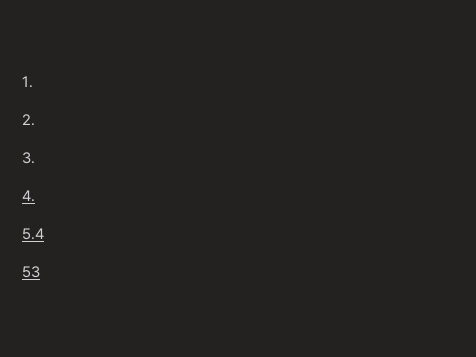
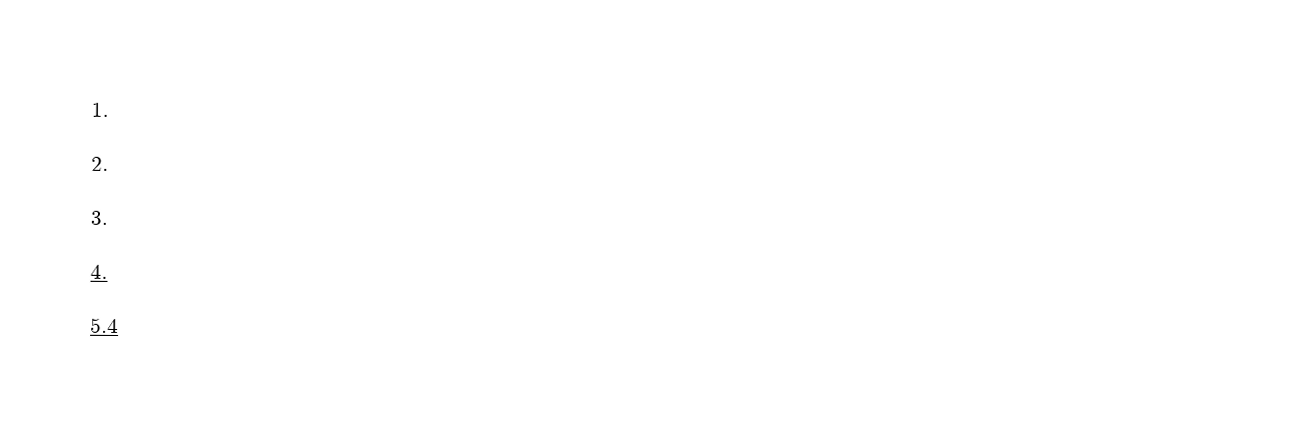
[22,266,40,278] // 53 -> (119, 325) none

